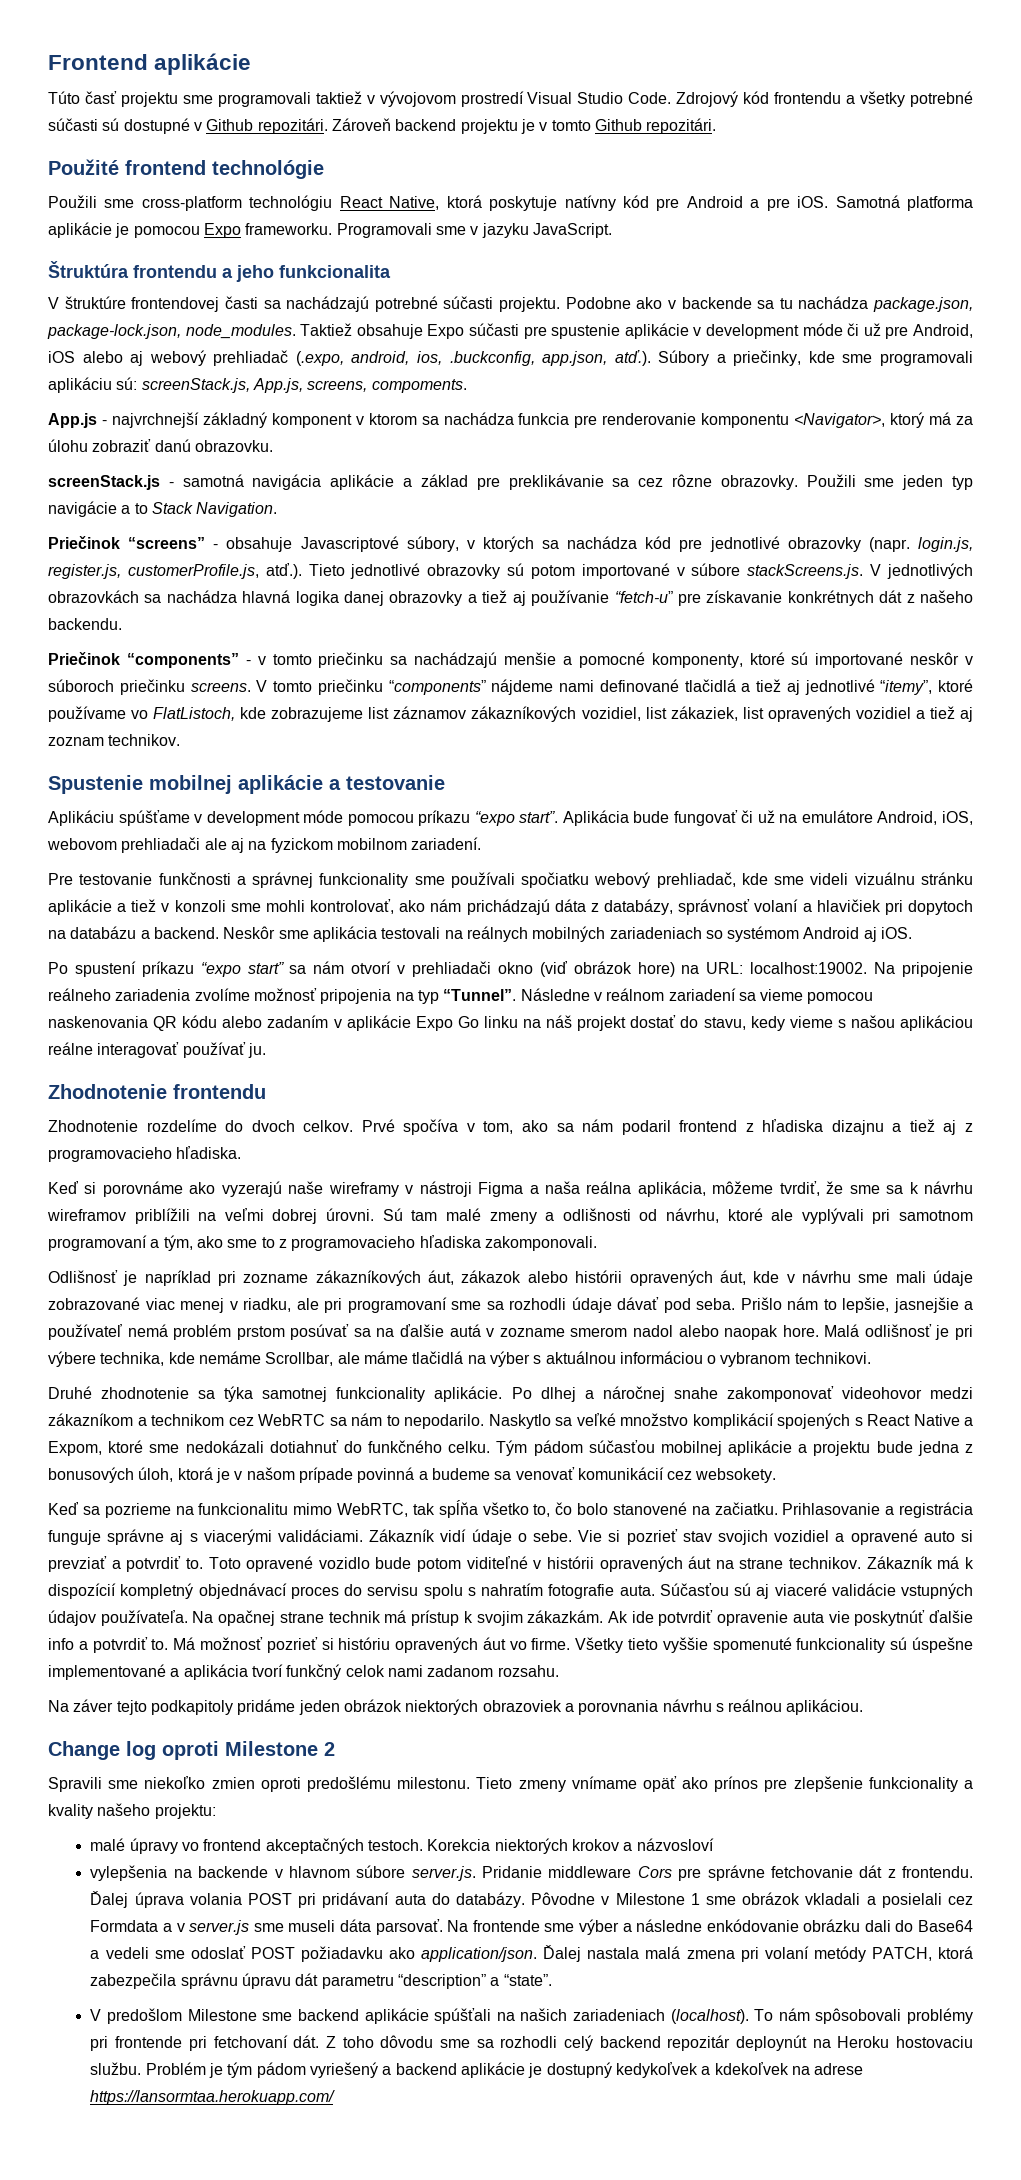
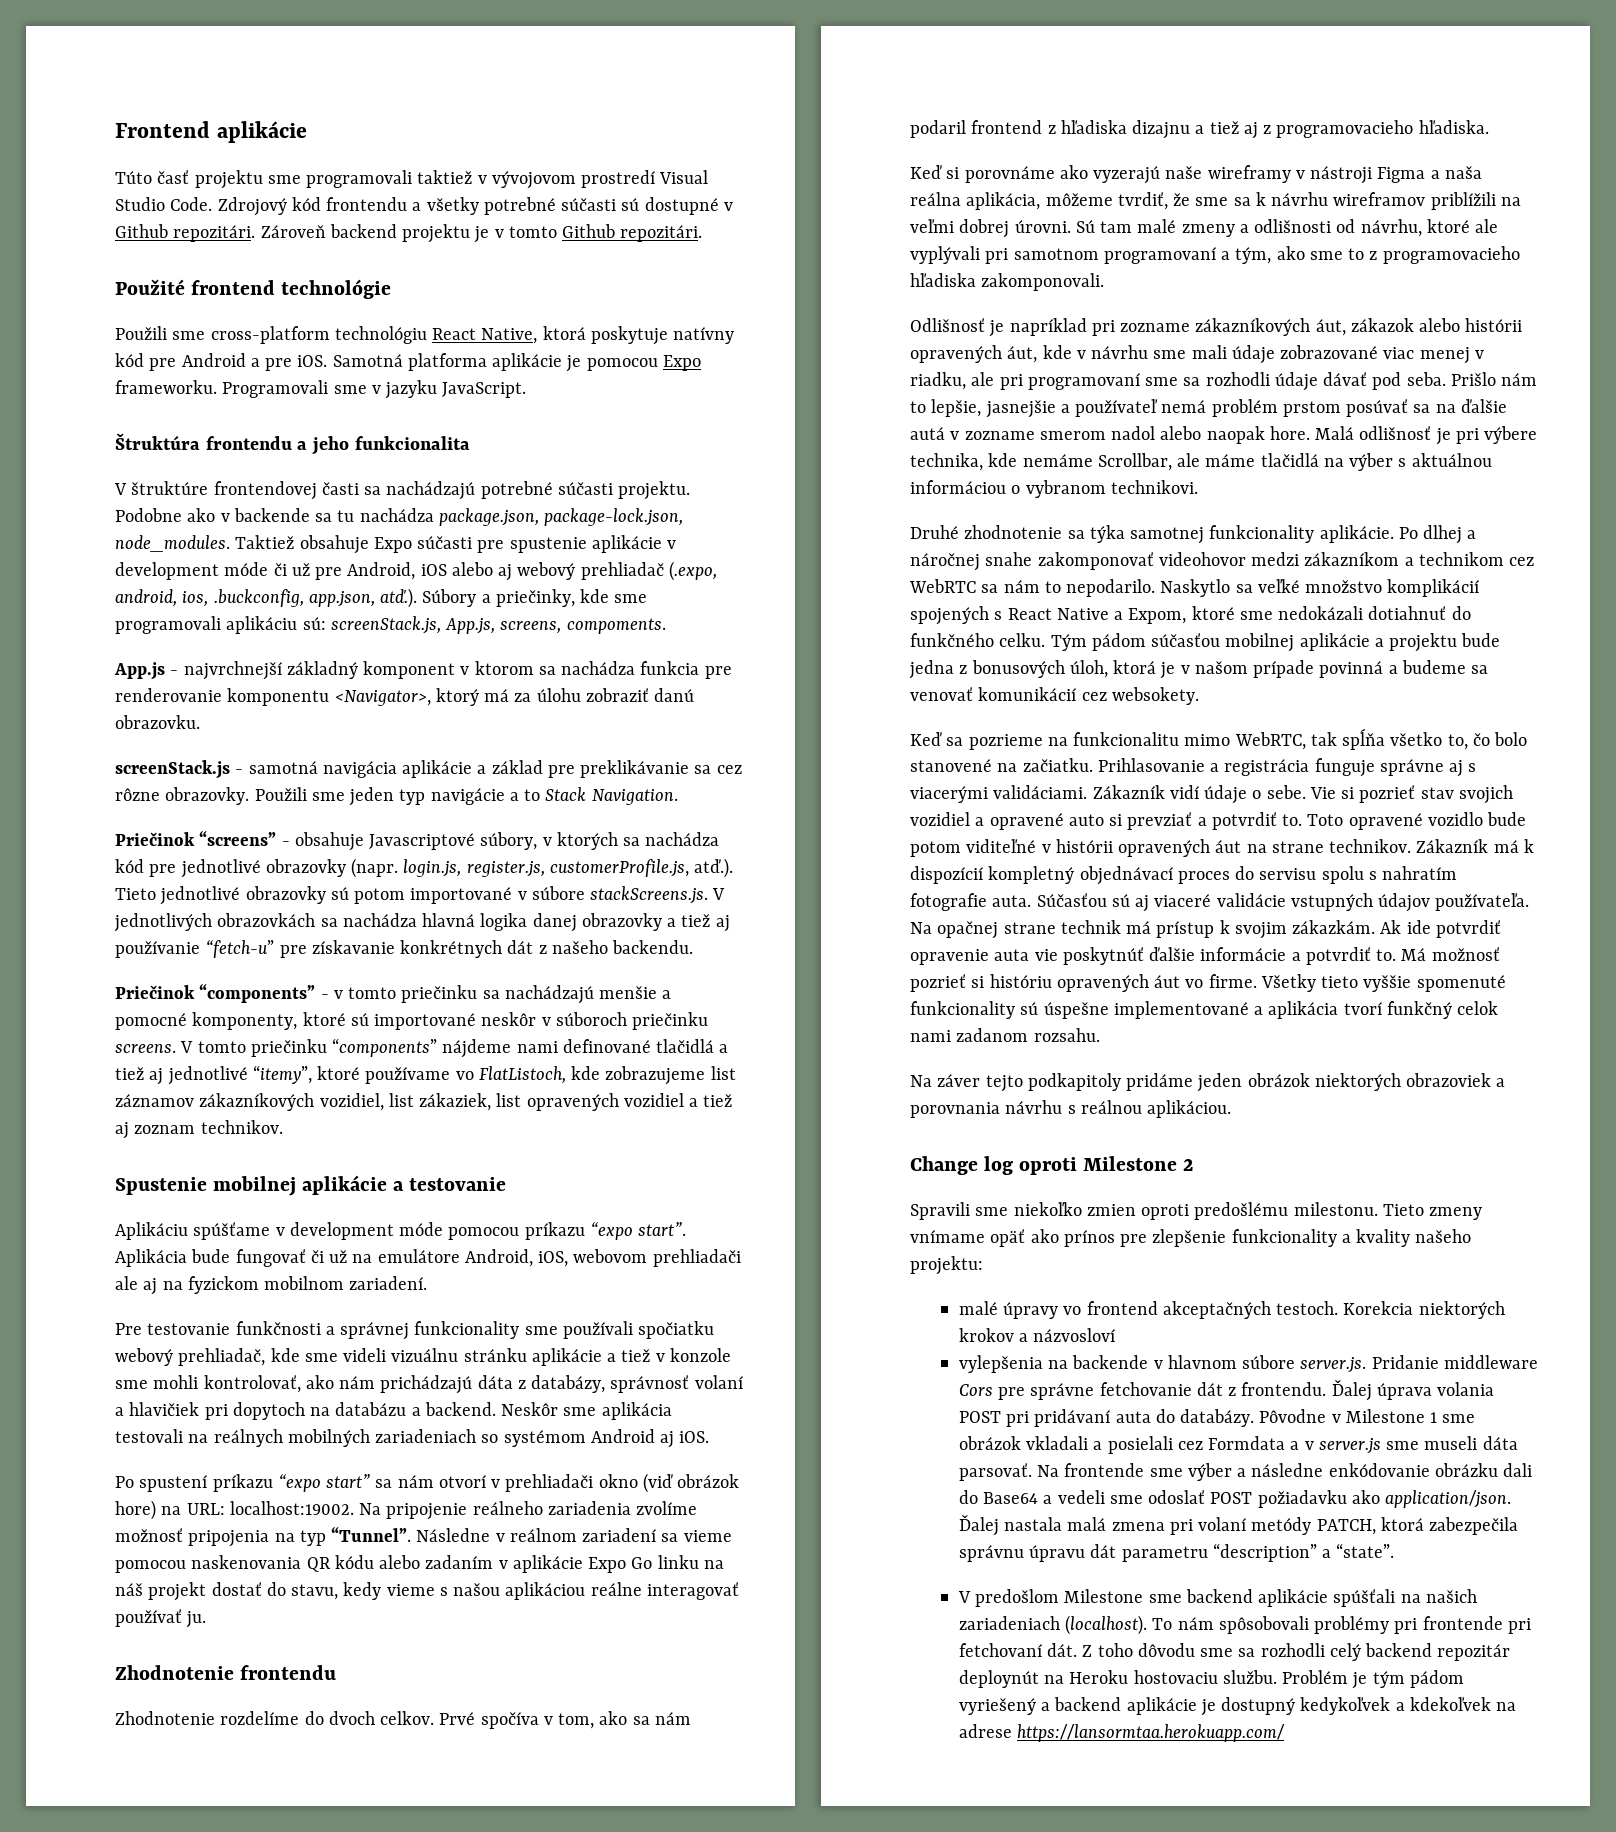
[174,900,226,912] konzoli -> [669,1348,731,1362] konzole
[48,1638,74,1650] info -> [1200,947,1287,961] informácie

